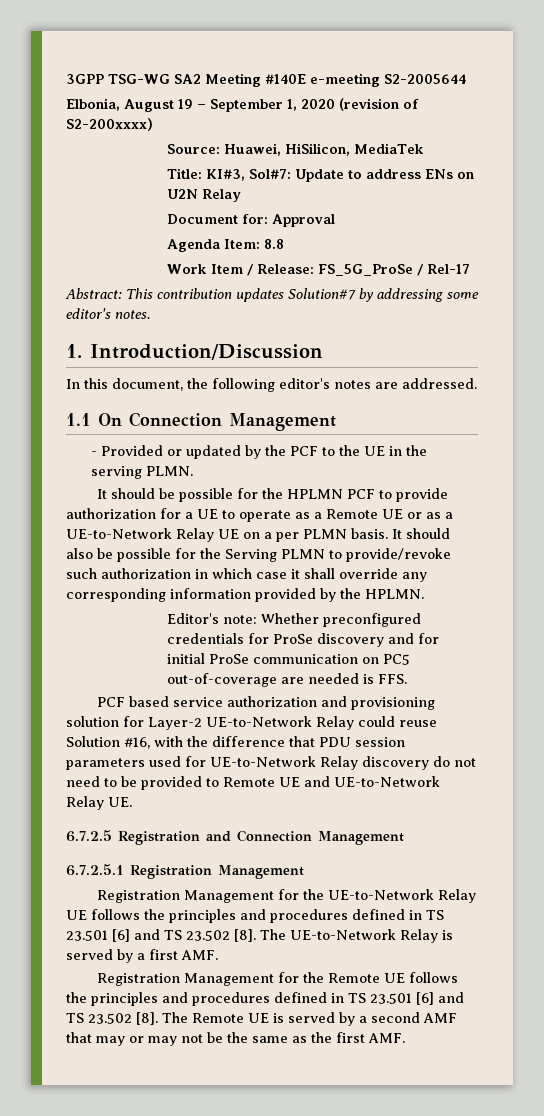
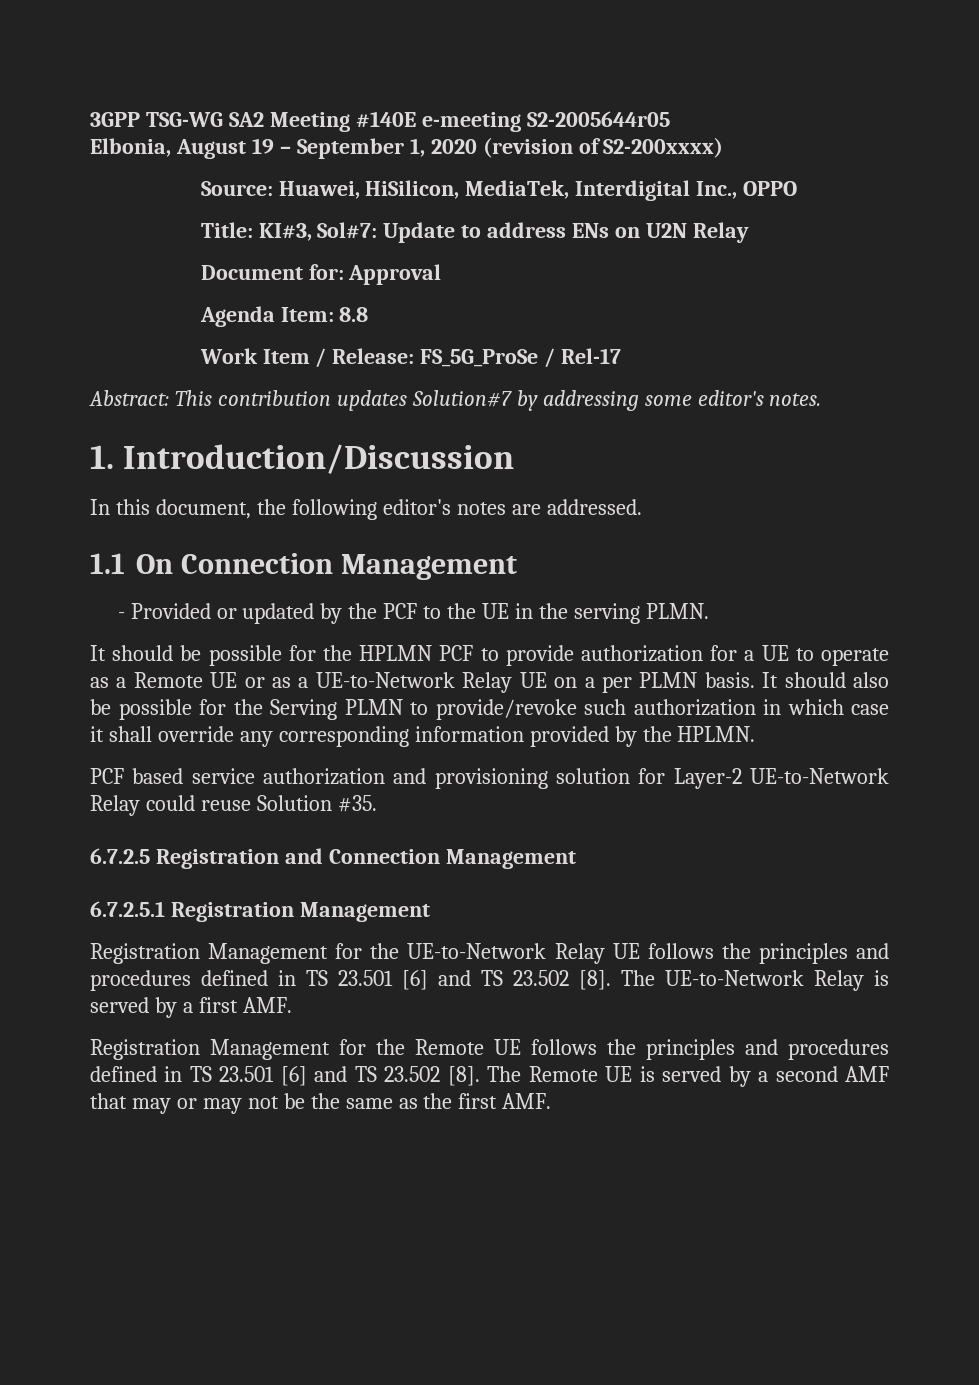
[384,74,466,84] S2-2005644 -> [526,111,670,127] S2-2005644r05
[354,143,425,154] MediaTek -> [465,180,798,201] MediaTek, Interdigital Inc., OPPO
[167,613,422,627] [167,633,440,647] [167,653,411,665] [167,673,408,687] // Editor's note: Whether preconfigured credentials for ProSe discovery and for initial ProSe communication on PC5 out-of-coverage are needed is FFS. -> (756, 734) none
[124,736,405,749] [66,756,476,770] [66,776,440,790] [66,796,132,810] #16, with the difference that PDU session parameters used for UE-to-Network Relay discovery do not need to be provided to Remote UE and UE-to-Network Relay UE. -> [337,795,377,812] #35.

